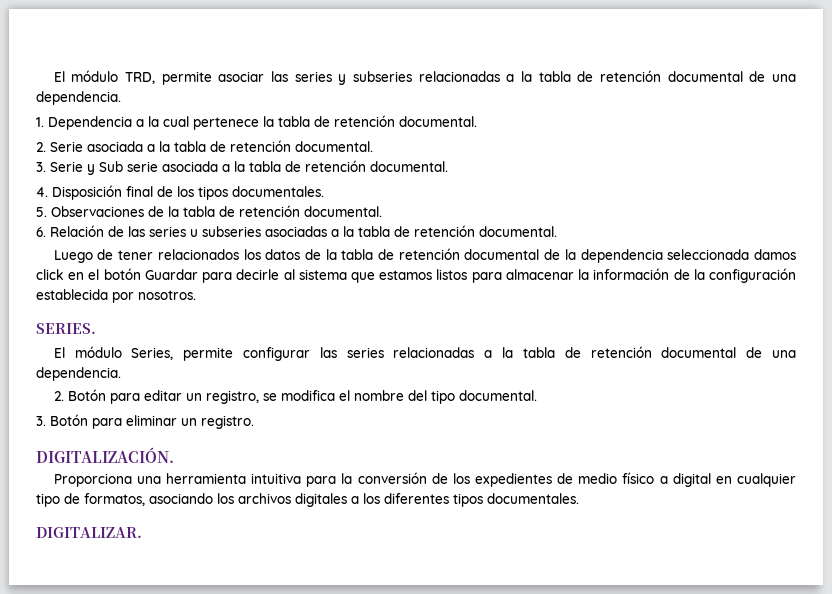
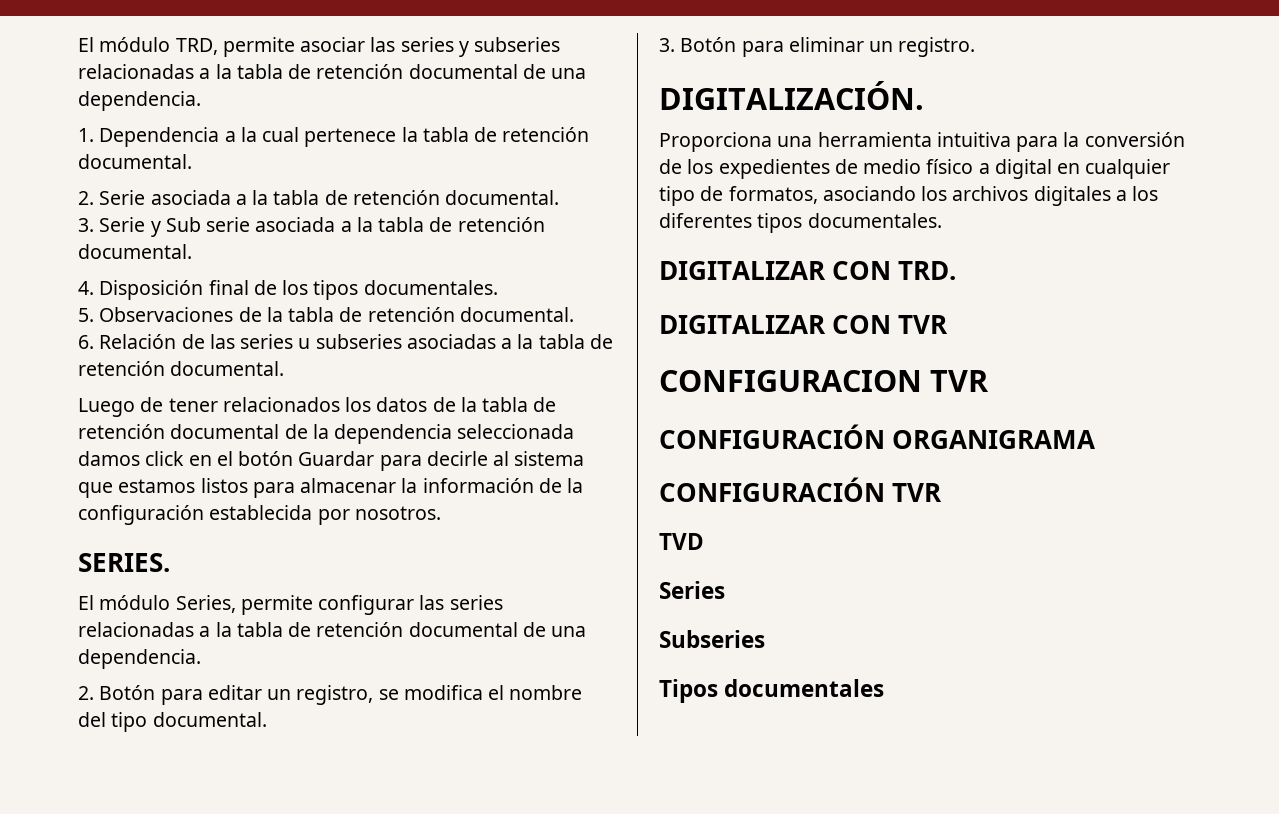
[36,527,142,538] DIGITALIZAR. -> [659,261,957,280] [659,315,949,334] [659,370,990,392] [659,424,1096,449] [659,477,943,502] [659,533,704,550] [659,581,725,599] [659,630,765,648] [659,679,885,703] DIGITALIZAR CON TRD. // DIGITALIZAR CON TVR // CONFIGURACION TVR // CONFIGURACIÓN ORGANIGRAMA // CONFIGURACIÓN TVR // TVD // Series // Subseries // Tipos documentales

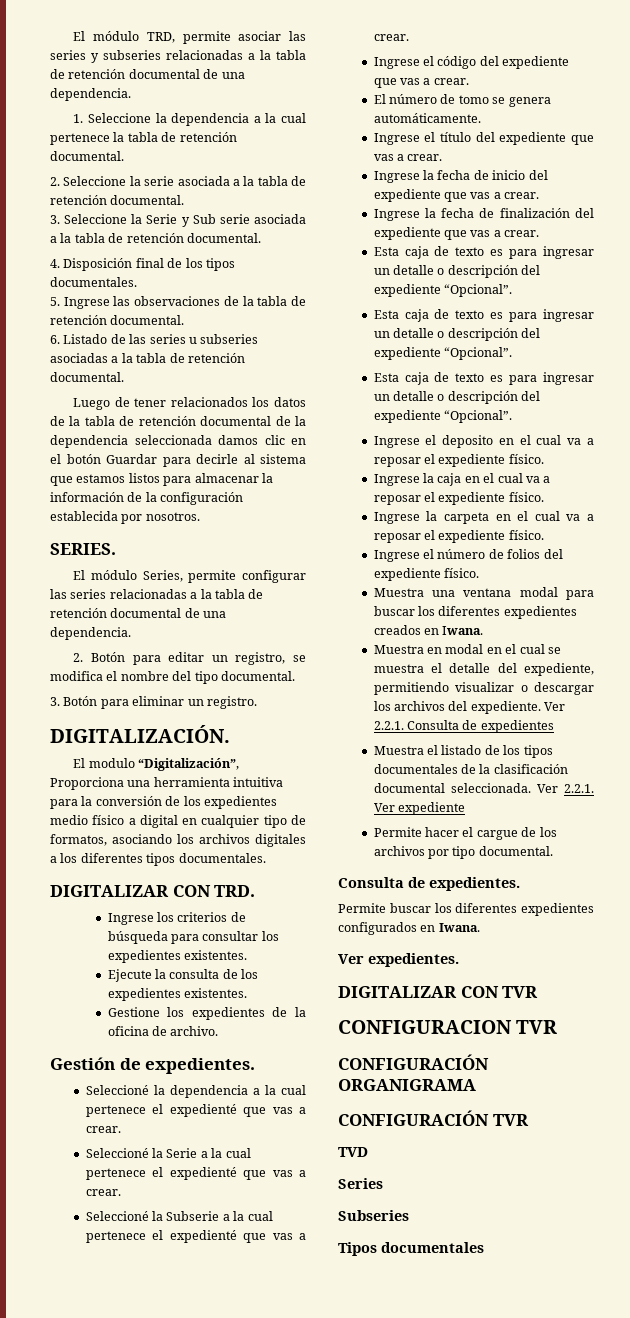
[99,127,220,147] Dependencia -> [88,113,250,126] Seleccione la dependencia
[99,190,146,205] Serie -> [63,176,175,186] Seleccione la serie
(94, 225) none -> [64,214,143,224] Seleccione la
[99,307,234,322] Observaciones -> [63,296,221,309] Ingrese las observaciones
[99,334,177,349] Relación -> [63,334,108,344] Listado
[145,451,185,466] click -> [264,435,285,445] clic
(924, 95) none -> [73,758,240,771] El modulo “Digitalización”,
[834,159,858,174] de -> (277, 802) none
(957, 270) none -> [107,912,246,925] [107,931,279,944] [107,950,248,963] [107,969,259,982] [107,988,248,1001] [107,1007,306,1020] [107,1026,219,1036] [50,1057,256,1074] [85,1085,306,1098] [85,1104,306,1117] [85,1126,121,1133] [85,1148,251,1158] [85,1167,306,1180] [85,1189,121,1196] [85,1211,273,1221] [85,1230,306,1243] [373,34,409,41] [373,56,570,69] [373,78,469,88] [373,94,551,107] [373,113,481,123] [373,132,594,145] [373,154,443,161] [373,170,548,183] [373,189,540,202] [373,208,594,221] [373,227,540,240] [373,246,594,259] [373,265,541,278] [373,284,513,297] [373,309,594,322] [373,328,541,341] [373,347,513,360] [373,372,594,385] [373,391,541,404] [373,410,513,423] [373,435,594,448] [373,454,544,467] [373,473,551,486] [373,492,544,505] [373,511,594,524] [373,530,544,543] [373,549,563,562] [373,568,480,581] [373,587,594,600] [373,606,577,619] [373,625,484,635] [373,644,561,654] [373,663,594,676] [373,682,594,695] [373,701,566,714] [373,720,554,733] [373,745,553,758] [373,764,568,774] [373,783,594,793] [373,802,466,815] [373,827,557,840] [373,846,553,859] [338,877,520,891] [338,903,594,916] [338,922,480,935] [338,953,459,967] // Ingrese los criterios de búsqueda para consultar los expedientes existentes. // Ejecute la consulta de los expedientes existentes. // Gestione los expedientes de la oficina de archivo. // Gestión de expedientes. // Seleccioné la dependencia a la cual pertenece el expedienté que vas a crear. // Seleccioné la Serie a la cual pertenece el expedienté que vas a crear. // Seleccioné la Subserie a la cual pertenece el expedienté que vas a crear. // Ingrese el código del expediente que vas a crear. // El número de tomo se genera automáticamente. // Ingrese el título del expediente que vas a crear. // Ingrese la fecha de inicio del expediente que vas a crear. // Ingrese la fecha de finalización del expediente que vas a crear. // Esta caja de texto es para ingresar un detalle o descripción del expediente “Opcional”. // Esta caja de texto es para ingresar un detalle o descripción del expediente “Opcional”. // Esta caja de texto es para ingresar un detalle o descripción del expediente “Opcional”. // Ingrese el deposito en el cual va a reposar el expediente físico. // Ingrese la caja en el cual va a reposar el expediente físico. // Ingrese la carpeta en el cual va a reposar el expediente físico. // Ingrese el número de folios del expediente físico. // Muestra una ventana modal para buscar los diferentes expedientes creados en Iwana. // Muestra en modal en el cual se muestra el detalle del expediente, permitiendo visualizar o descargar los archivos del expediente. Ver 2.2.1. Consulta de expedientes // Muestra el listado de los tipos documentales de la clasificación documental seleccionada. Ver 2.2.1. Ver expediente // Permite hacer el cargue de los archivos por tipo documental. // Consulta de expedientes. // Permite buscar los diferentes expedientes configurados en Iwana. // Ver expedientes.

